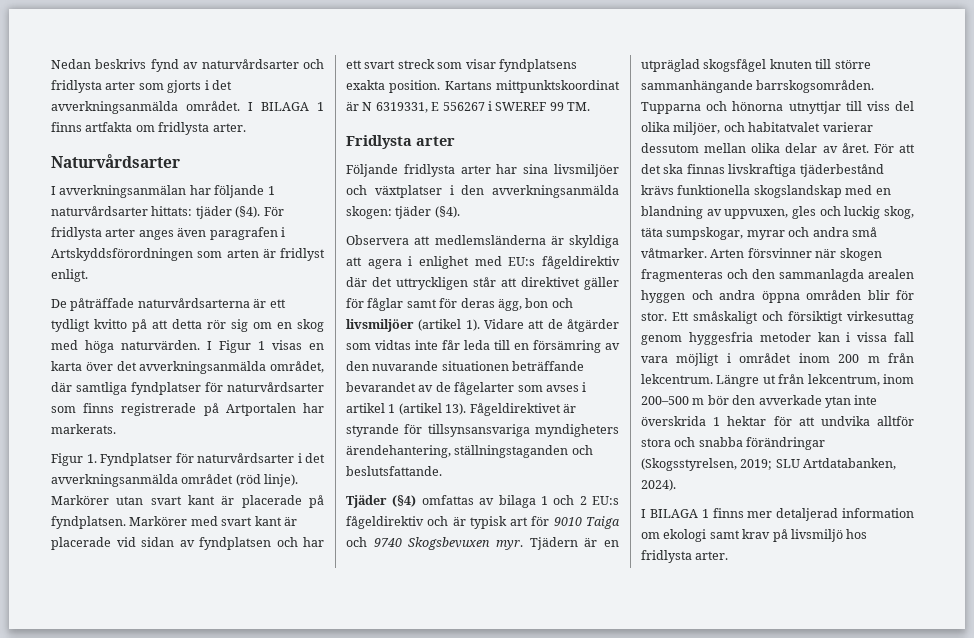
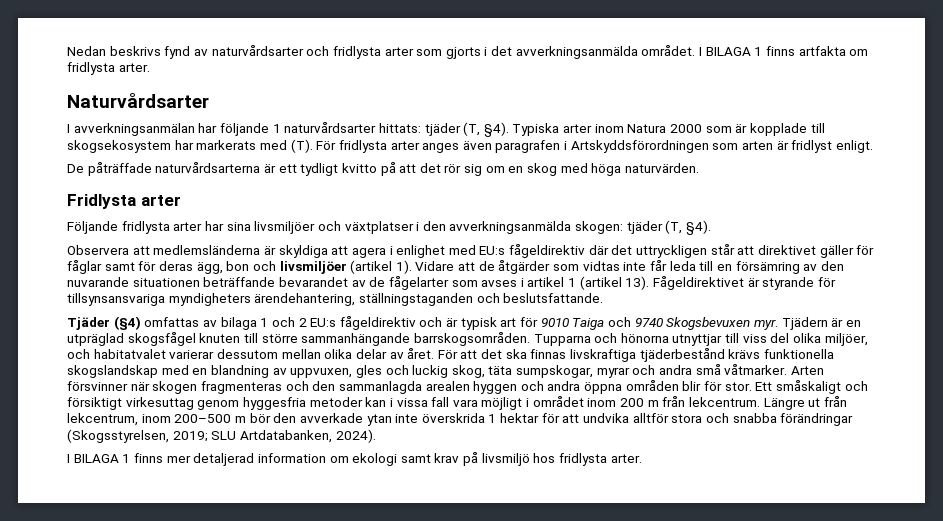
[235,206,261,218] (§4). -> [463,122,825,137] [67,139,313,153] (T, §4). Typiska arter inom Natura 2000 som är kopplade till skogsekosystem har markerats med (T).
[172,319,202,329] detta -> [419,163,441,173] det
[207,340,324,353] [51,361,324,374] [51,382,324,395] [51,403,324,416] [51,424,116,434] [51,453,325,466] [51,474,299,487] [51,495,324,508] [51,516,297,529] [51,537,324,550] [346,59,577,72] [346,80,620,93] [346,101,590,113] I Figur 1 visas en karta över det avverkningsanmälda området, där samtliga fyndplatser för naturvårdsarter som finns registrerade på Artportalen har markerats. // Figur 1. Fyndplatser för naturvårdsarter i det avverkningsanmälda området (röd linje). Markörer utan svart kant är placerade på fyndplatsen. Markörer med svart kant är placerade vid sidan av fyndplatsen och har ett svart streck som visar fyndplatsens exakta position. Kartans mittpunktskoordinat är N 6319331, E 556267 i SWEREF 99 TM. -> (699, 168) none
[434,206,460,218] (§4). -> [665,220,712,235] (T, §4).

